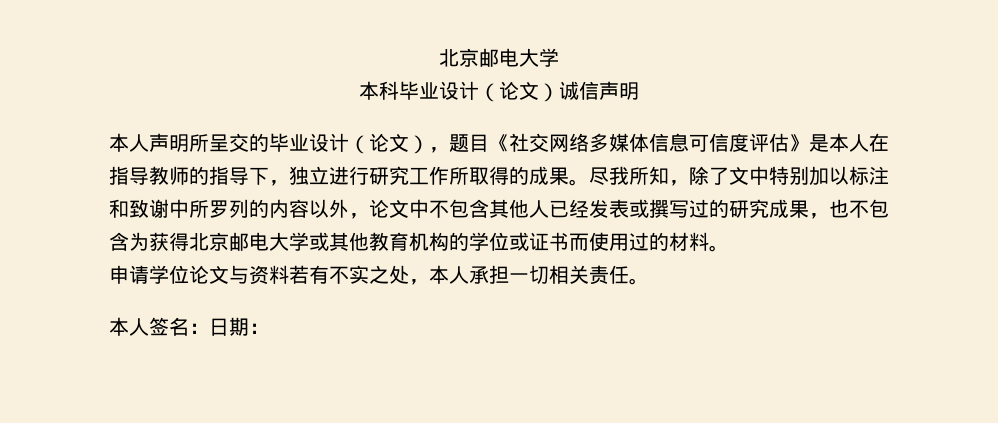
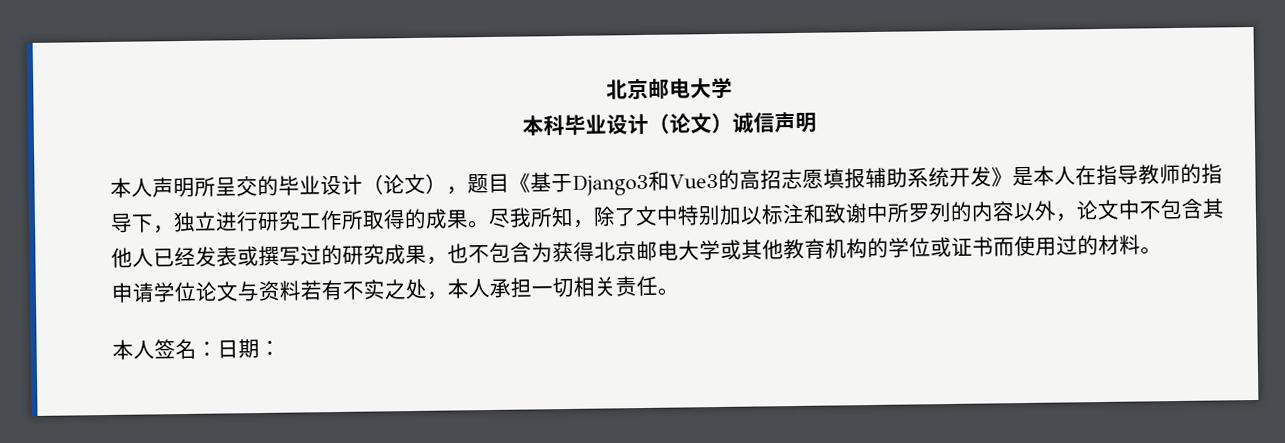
[509,133,789,152] 社交网络多媒体信息可信度评估 -> [530,166,992,196] 基于Django3和Vue3的高招志愿填报辅助系统开发

